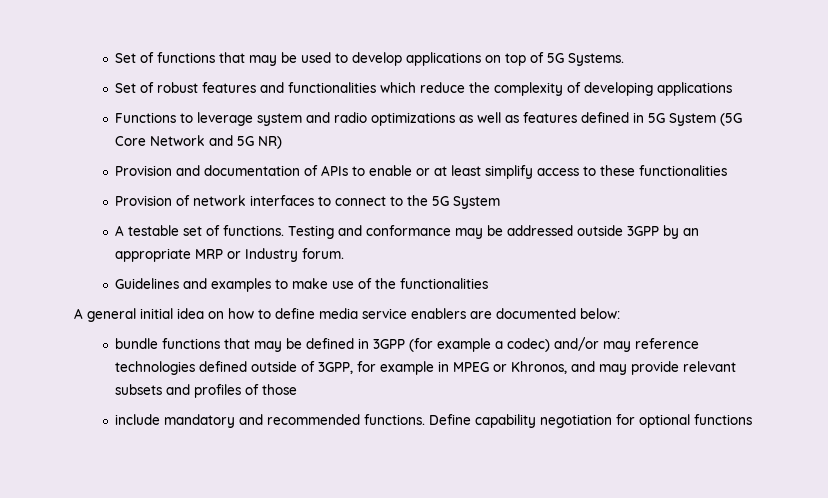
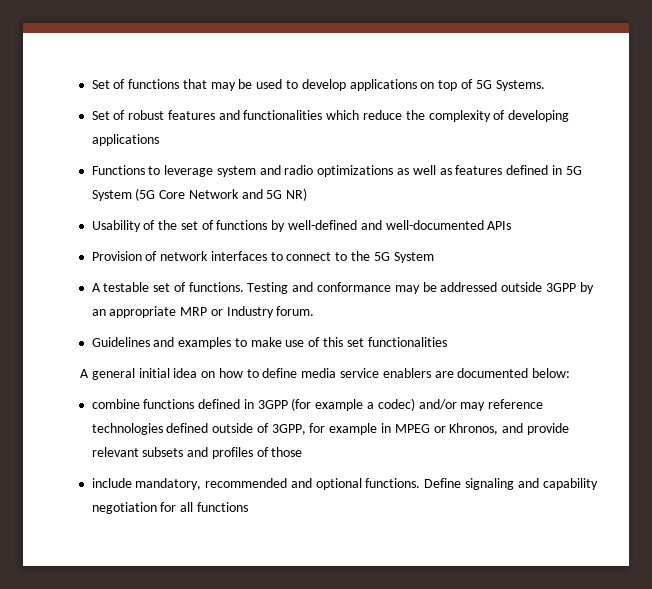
[115,165,728,179] Provision and documentation of APIs to enable or at least simplify access to these functionalities -> [91,220,512,232] Usability of the set of functions by well-defined and well-documented APIs
[375,278,397,289] the -> [323,337,364,347] this set
[115,338,303,352] bundle functions that may be -> [91,399,195,409] combine functions
[599,364,628,375] may -> (524, 428) none
[164,414,472,428] mandatory and recommended functions. Define -> [135,478,539,490] mandatory, recommended and optional functions. Define signaling and
[639,414,691,428] optional -> [180,502,194,512] all

